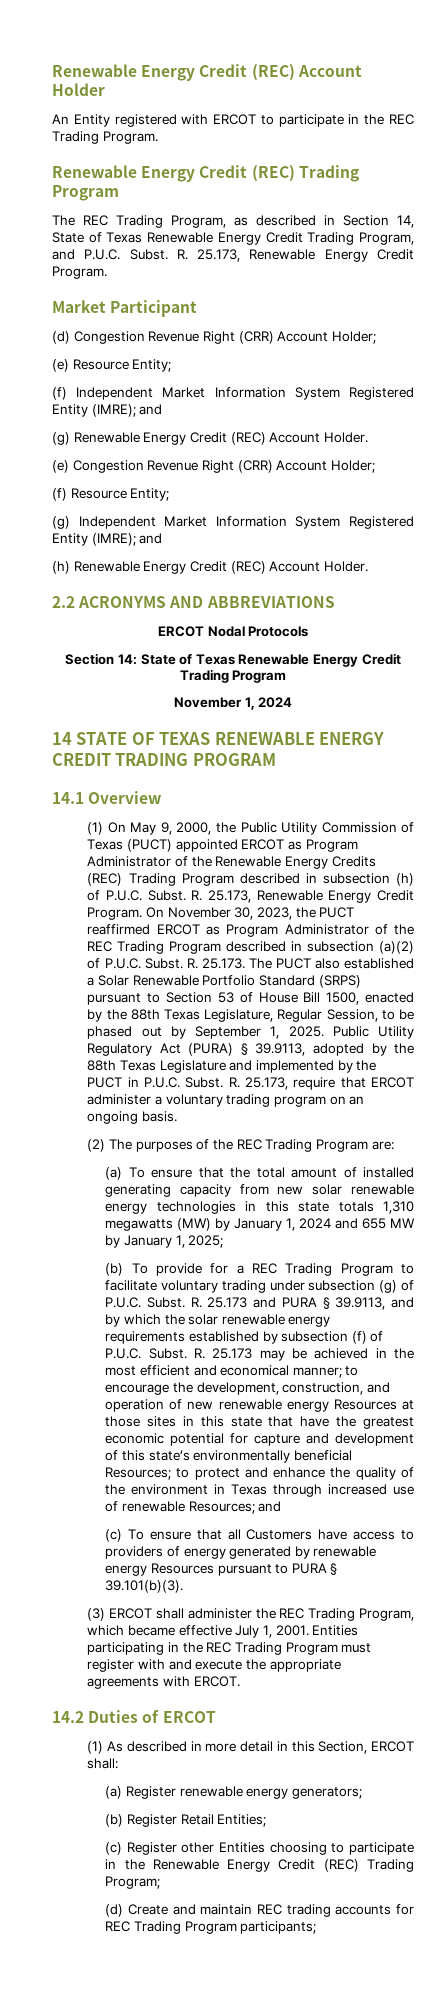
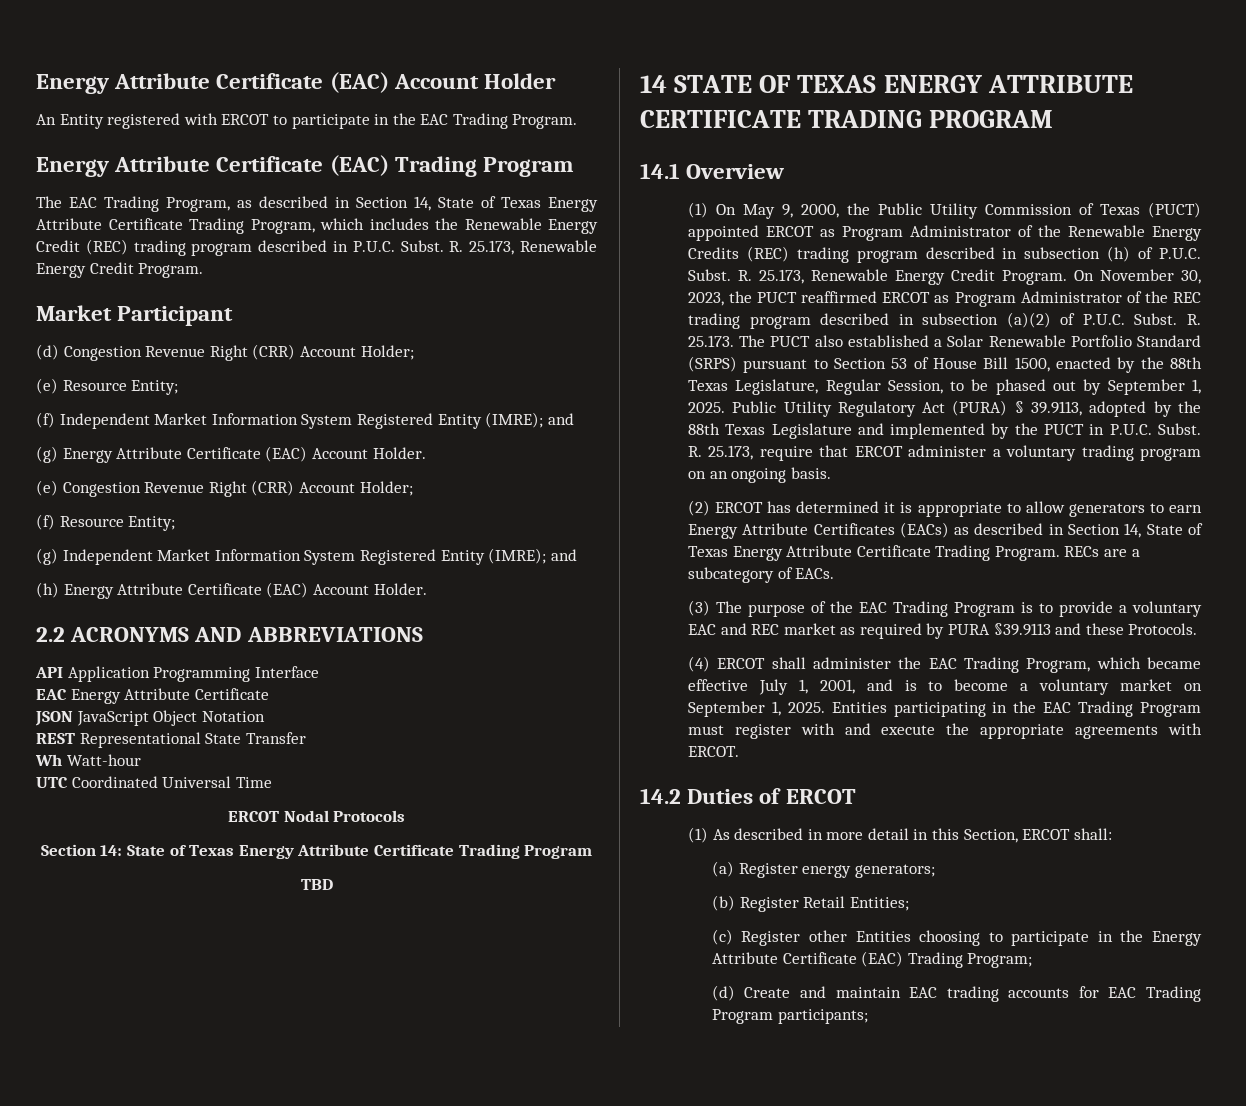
[52,64,295,81] Renewable Energy Credit (REC) -> [36,72,389,94] Energy Attribute Certificate (EAC)
[388,114,414,125] REC -> [420,114,449,125] EAC
[52,165,295,182] Renewable Energy Credit (REC) -> [36,155,389,177] Energy Attribute Certificate (EAC)
[83,215,108,226] REC -> [69,197,97,208] EAC
[147,232,415,245] [52,249,75,260] Renewable Energy Credit Trading Program, and -> [548,197,598,212] [36,218,598,234] [36,239,349,256] Energy Attribute Certificate Trading Program, which includes the Renewable Energy Credit (REC) trading program described in
[73,432,266,445] Renewable Energy Credit (REC) -> [62,446,308,463] Energy Attribute Certificate (EAC)
[73,561,266,574] Renewable Energy Credit (REC) -> [63,582,309,599] Energy Attribute Certificate (EAC)
(335, 602) none -> [35,666,319,682] [36,688,269,704] [35,710,265,726] [36,732,306,748] [35,754,141,766] [36,776,272,788] // API Application Programming Interface // EAC Energy Attribute Certificate // JSON JavaScript Object Notation // REST Representational State Transfer // Wh Watt-hour // UTC Coordinated Universal Time
[238,653,401,667] [179,669,287,683] [173,697,293,710] Renewable Energy Credit Trading Program // November 1, 2024 -> [238,844,593,859] [300,879,333,890] Energy Attribute Certificate Trading Program // TBD
[214,732,385,745] [52,753,111,766] RENEWABLE ENERGY CREDIT -> [883,75,1133,93] [640,110,801,128] ENERGY ATTRIBUTE CERTIFICATE
[128,873,234,886] Trading Program -> [796,247,918,263] trading program
[117,941,222,954] Trading Program -> [687,313,811,329] trading program
[109,1139,394,1152] [105,1167,414,1180] [105,1184,415,1197] [105,1201,414,1214] [105,1218,416,1231] [105,1235,224,1248] [105,1263,414,1276] [105,1280,414,1293] [105,1297,415,1310] [105,1314,331,1327] [105,1331,384,1344] [105,1348,415,1361] [105,1365,359,1378] [105,1382,390,1395] [105,1399,415,1412] [105,1416,414,1429] [105,1433,414,1446] [105,1450,352,1463] [105,1467,415,1480] [105,1484,414,1497] [105,1501,282,1514] [105,1529,414,1542] [105,1546,377,1559] [105,1563,338,1576] [105,1580,184,1593] [87,1608,106,1621] The purposes of the REC Trading Program are: // (a) To ensure that the total amount of installed generating capacity from new solar renewable energy technologies in this state totals 1,310 megawatts (MW) by January 1, 2024 and 655 MW by January 1, 2025; // (b) To provide for a REC Trading Program to facilitate voluntary trading under subsection (g) of P.U.C. Subst. R. 25.173 and PURA § 39.9113, and by which the solar renewable energy requirements established by subsection (f) of P.U.C. Subst. R. 25.173 may be achieved in the most efficient and economical manner; to encourage the development, construction, and operation of new renewable energy Resources at those sites in this state that have the greatest economic potential for capture and development of this state’s environmentally beneficial Resources; to protect and enhance the quality of the environment in Texas through increased use of renewable Resources; and // (c) To ensure that all Customers have access to providers of energy generated by renewable energy Resources pursuant to PURA § 39.101(b)(3). // (3) -> [715,501,1202,517] [687,522,1203,539] [687,545,1140,561] [687,567,835,583] [687,600,1202,617] [687,623,1198,639] [687,656,710,672] ERCOT has determined it is appropriate to allow generators to earn Energy Attribute Certificates (EACs) as described in Section 14, State of Texas Energy Attribute Certificate Trading Program. RECs are a subcategory of EACs. // (3) The purpose of the EAC Trading Program is to provide a voluntary EAC and REC market as required by PURA §39.9113 and these Protocols. // (4)
[279,1608,305,1619] REC -> [928,658,957,669] EAC
[275,1625,309,1636] 2001. -> [819,679,1202,695] [687,701,825,717] 2001, and is to become a voluntary market on September 1, 2025.
[206,1642,232,1653] REC -> [1043,702,1072,713] EAC
[179,1786,243,1797] renewable -> (798, 870) none
[152,1859,359,1872] Renewable Energy Credit (REC) -> [1152,931,1202,946] [711,951,904,967] Energy Attribute Certificate (EAC)
[256,1904,282,1915] REC -> [909,987,938,998] EAC
[105,1921,131,1932] REC -> [1108,987,1137,998] EAC

